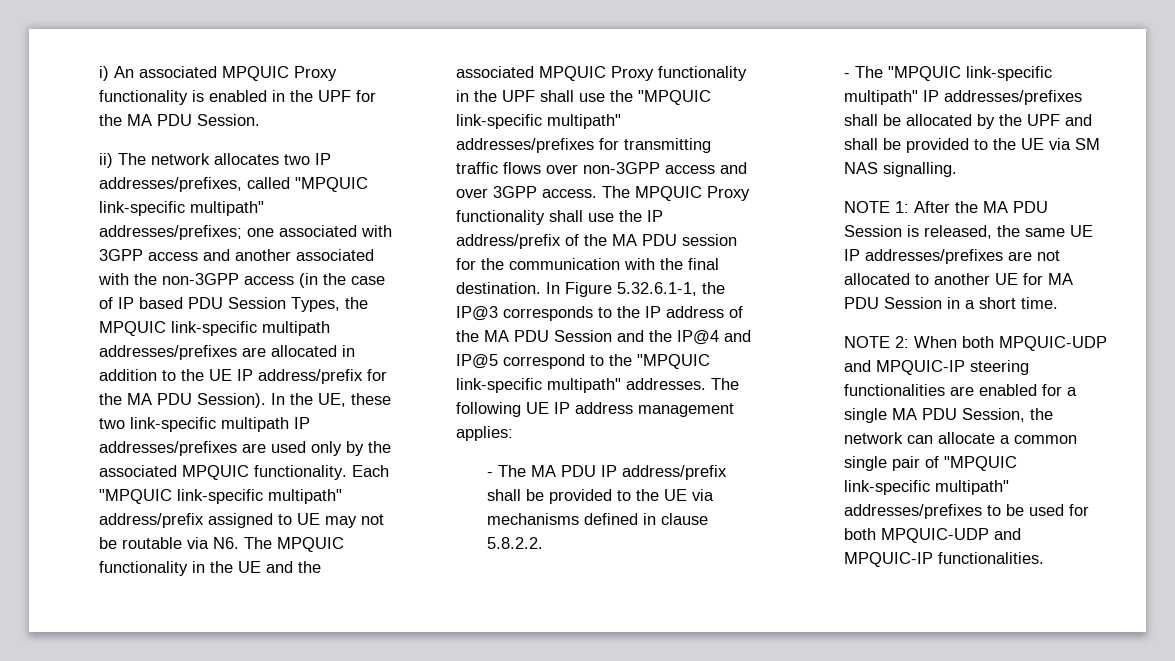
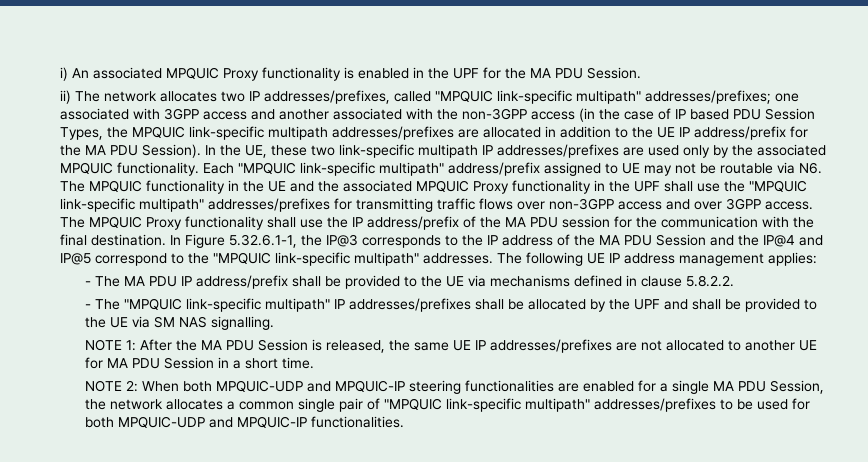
[907,432,996,444] can allocate -> [165,399,223,410] allocates

